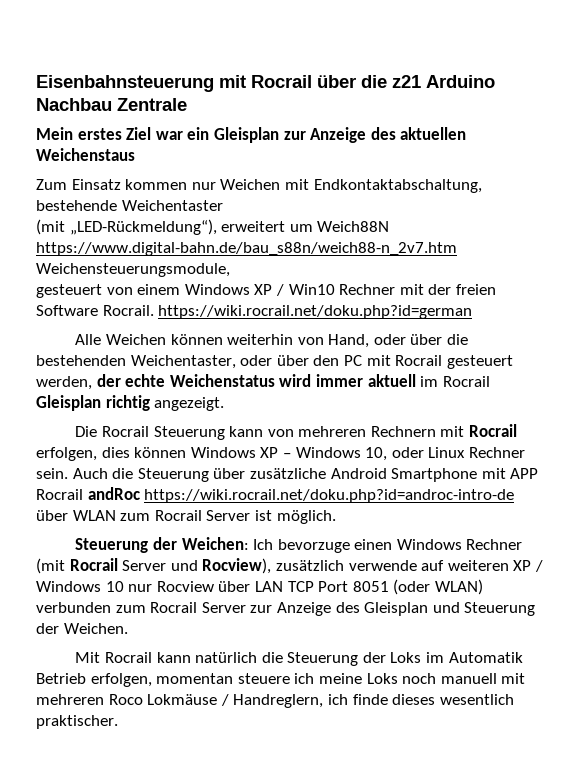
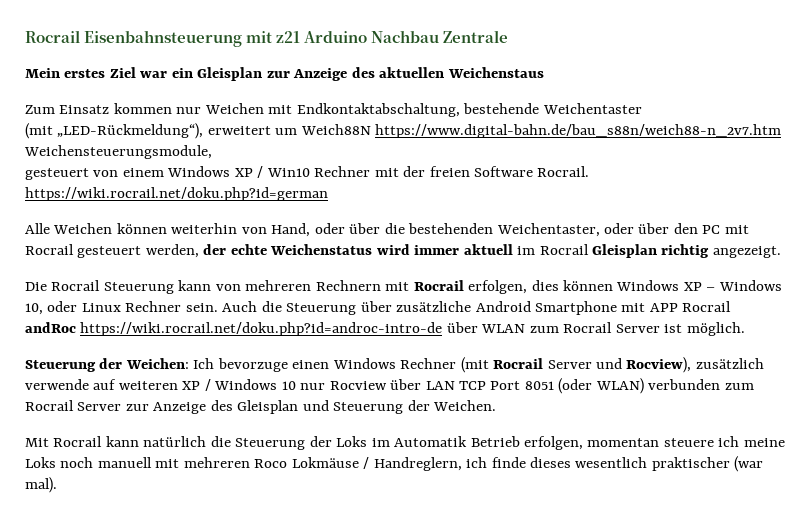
(36, 83) none -> [25,30,80,43] Rocrail
[251,75,387,88] Rocrail über die -> (273, 37) none
[36,715,118,729] praktischer. -> [651,456,764,472] [25,477,57,493] praktischer (war mal).

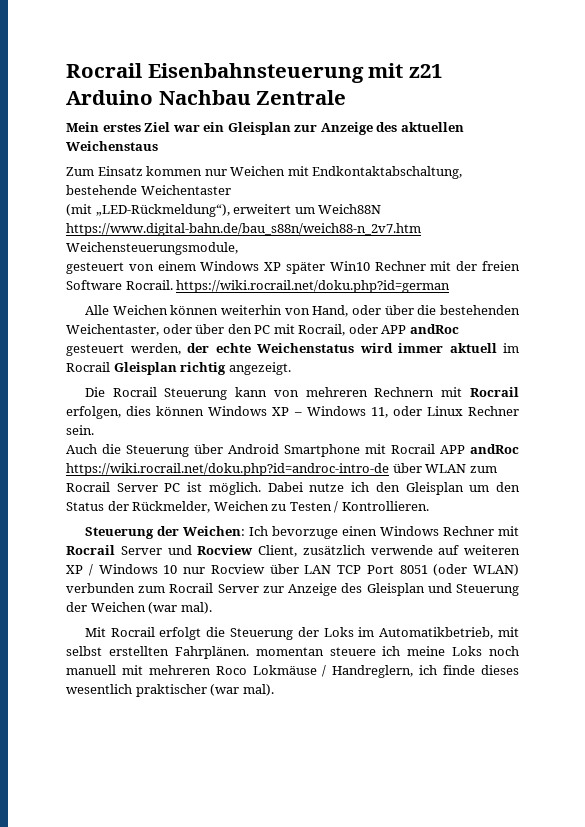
[257,166,264,178] / -> [286,262,325,274] später
[25,244,74,255] Rocrail -> [298,324,459,336] Rocrail, oder APP andRoc
[25,303,43,315] 10, -> [370,407,388,418] 11,
(218, 307) none -> (94, 430) //
[396,301,472,312] zusätzliche -> (223, 449) none
[649,301,732,312] APP Rocrail -> [391,444,465,454] Rocrail APP
(660, 328) none -> [164,483,181,492] PC
(745, 329) none -> [267,482,520,495] [66,501,429,513] Dabei nutze ich den Gleisplan um den Status der Rückmelder, Weichen zu Testen / Kontrollieren.
[460,357,489,373] (mit -> [497,526,519,536] mit
[626,357,692,373] Rocview), -> [197,545,297,557] Rocview Client,
[433,400,497,411] Weichen. -> [90,602,212,614] Weichen (war mal).
[105,436,207,447] kann natürlich -> [159,627,202,640] erfolgt
[394,436,584,450] Automatik Betrieb erfolgen, -> [379,627,519,639] [66,646,249,659] Automatikbetrieb, mit selbst erstellten Fahrplänen.

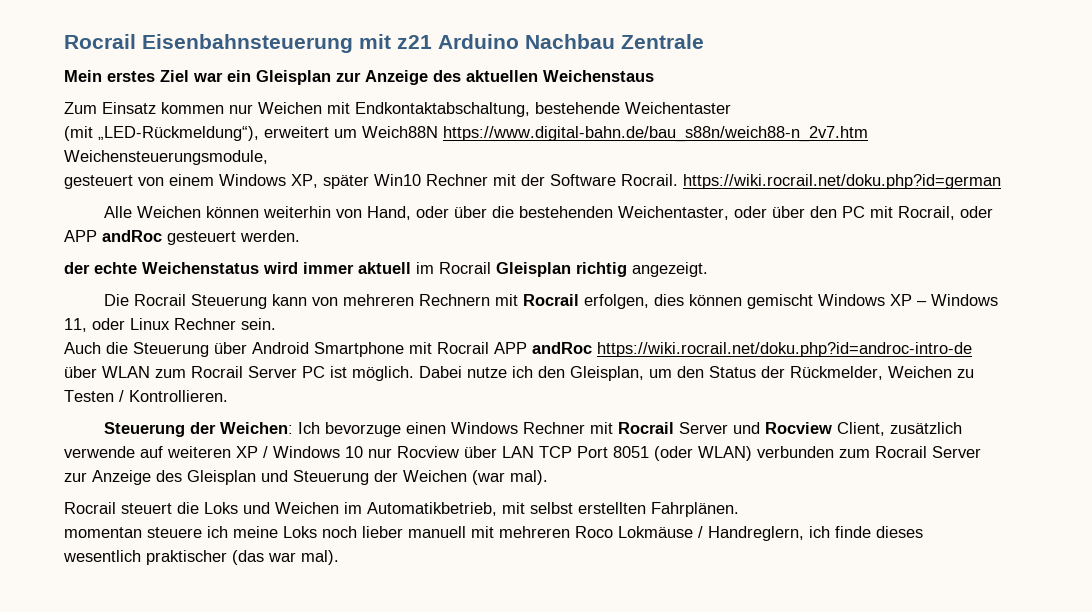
[264,262,282,271] XP -> [291,174,318,188] XP,
[482,261,520,271] freien -> (545, 180) none
[130,343,181,355] werden, -> [240,230,300,242] werden. //
(205, 411) none -> [746,294,813,309] gemischt
[405,482,464,495] Gleisplan -> [570,366,644,381] Gleisplan,
[84,627,354,640] Mit Rocrail erfolgt die Steuerung der Loks -> [64,502,339,514] Rocrail steuert die Loks und Weichen
(249, 652) none -> (739, 509) //
(519, 651) none -> [362,526,403,538] lieber
[210,684,240,696] (war -> [232,550,296,565] (das war

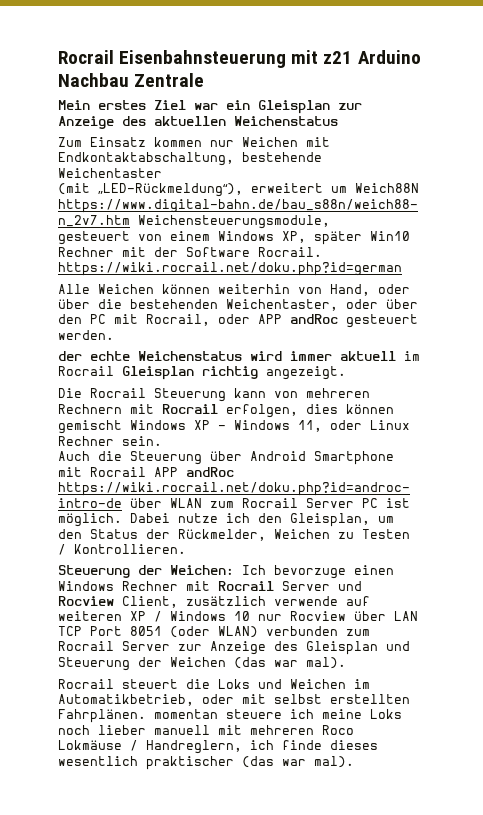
[543,70,654,82] Weichenstaus -> [234,116,338,126] Weichenstatus
[472,470,505,485] (war -> [234,657,298,669] (das war
(497, 509) none -> [202,694,234,704] oder
(739, 509) // -> (146, 716) none

